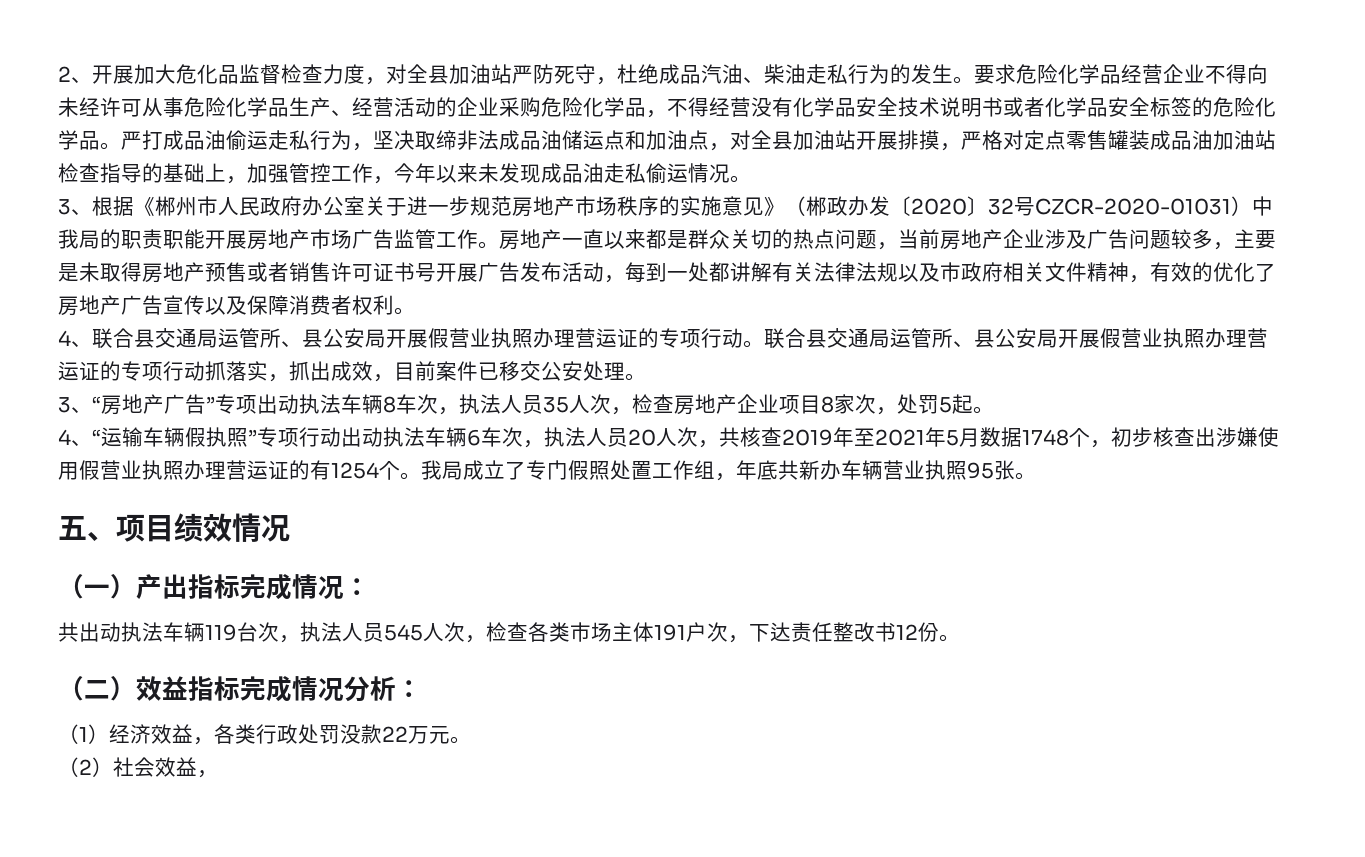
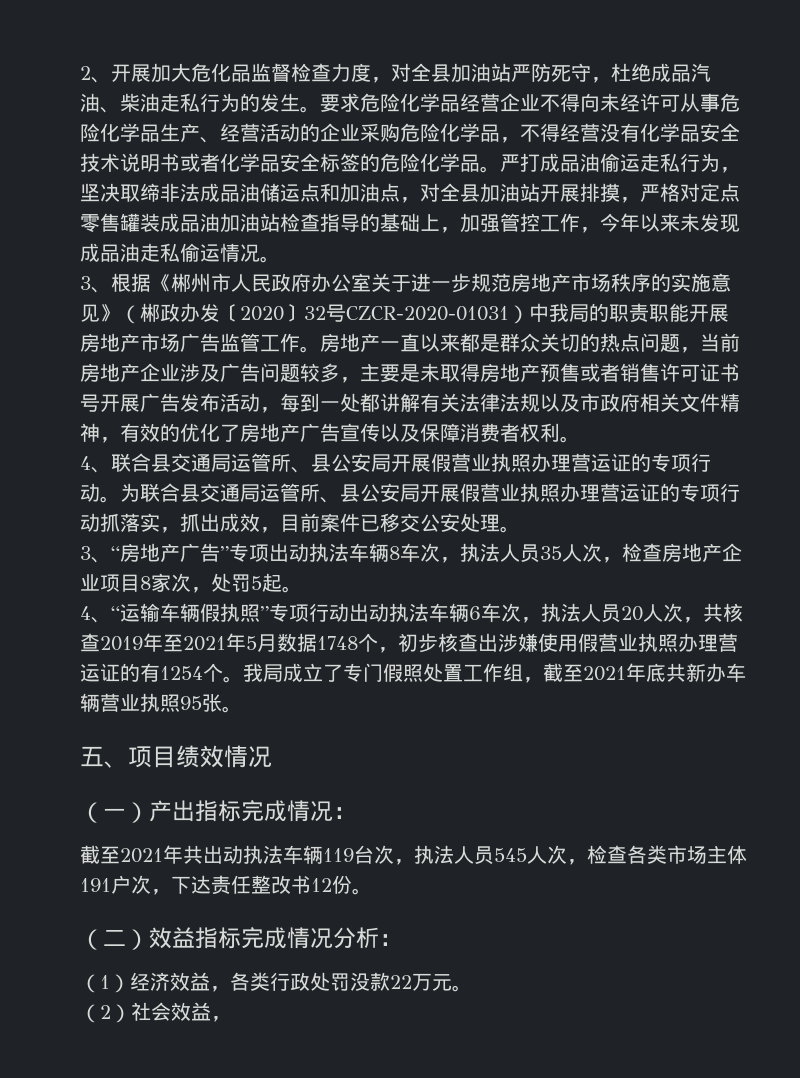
(764, 344) none -> [120,483,140,502] 为
(736, 477) none -> [543,663,626,682] 截至2021
(370, 587) none -> [80,845,183,864] 截至2021年

